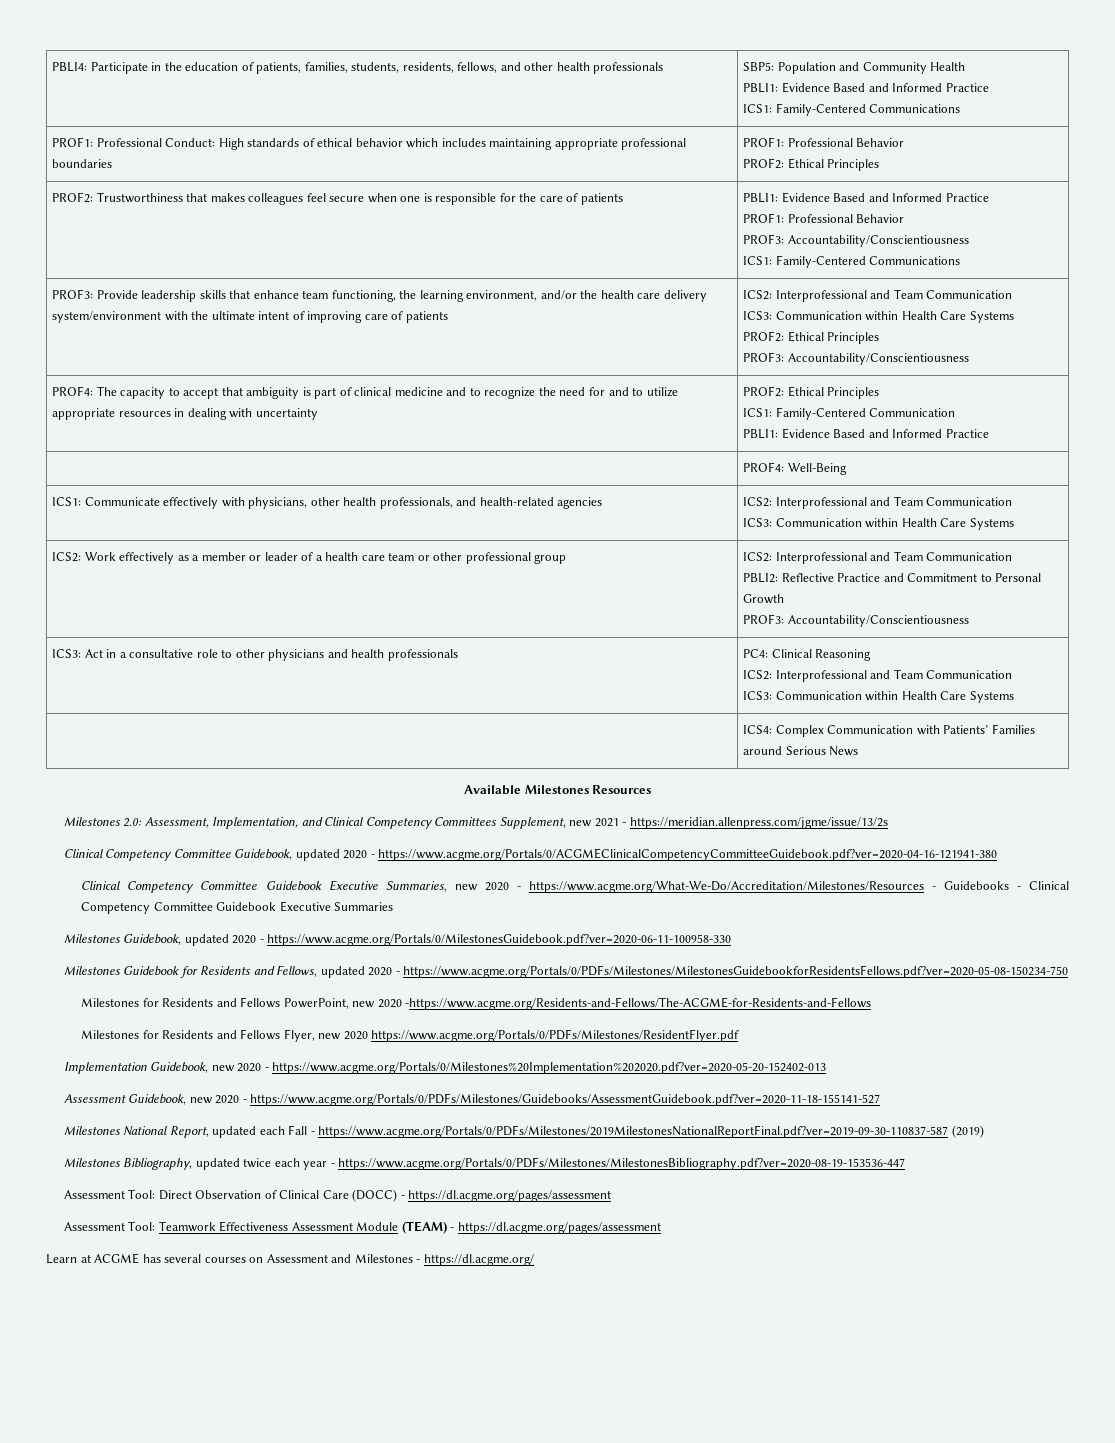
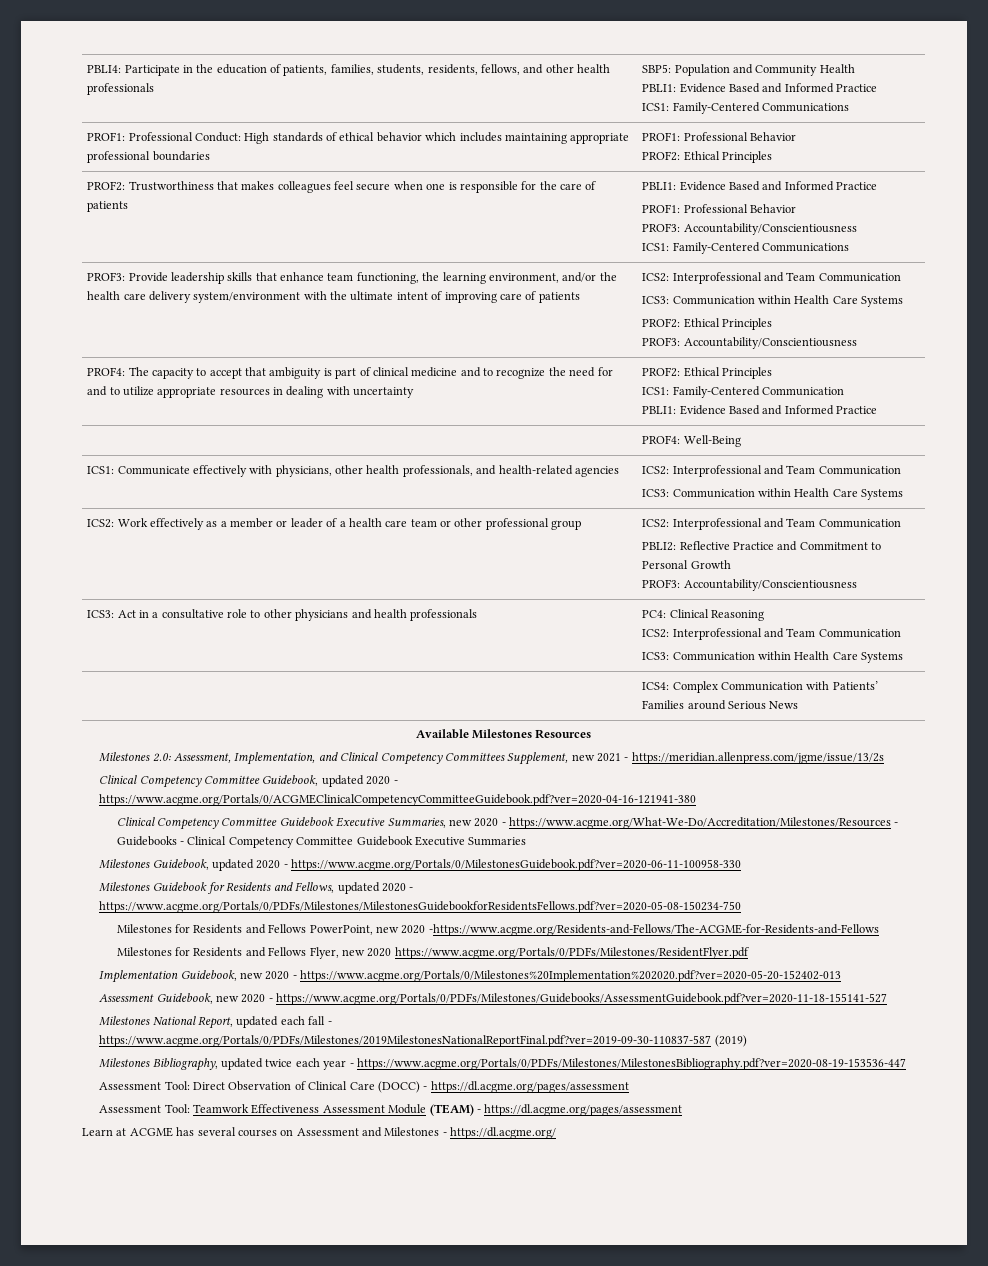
[288,1125,308,1135] Fall -> [308,1016,326,1025] fall

